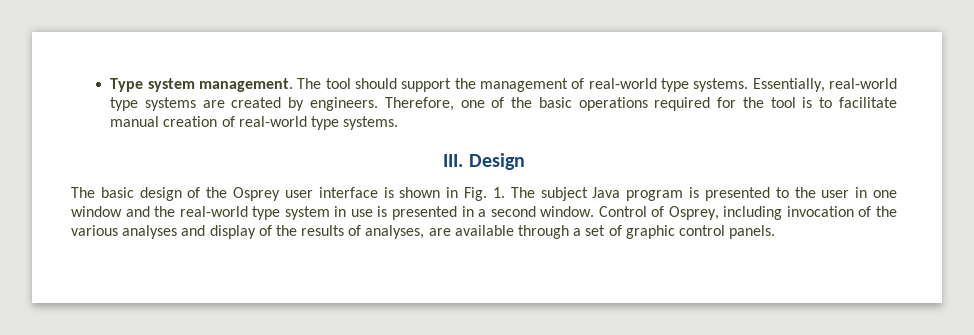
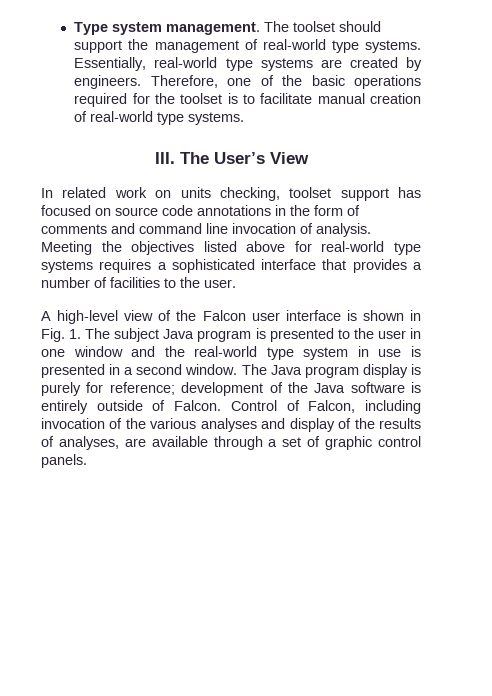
[325,78,351,89] tool -> [293,21,336,32] toolset
[770,97,796,108] tool -> [180,93,223,104] toolset
[468,153,525,170] [71,187,281,201] Design // The basic design of the Osprey -> [179,152,309,164] [41,187,421,201] [41,205,360,216] [41,223,371,237] [41,241,421,255] [41,259,422,273] [41,277,236,288] [41,310,246,324] The User’s View // In related work on units checking, toolset support has focused on source code annotations in the form of comments and command line invocation of analysis. Meeting the objectives listed above for real-world type systems requires a sophisticated interface that provides a number of facilities to the user. // A high-level view of the Falcon
(595, 211) none -> [241,364,421,378] [41,382,421,396] [41,400,222,414] The Java program display is purely for reference; development of the Java software is entirely outside of Falcon.
[668,206,719,220] Osprey, -> [308,400,356,413] Falcon,

